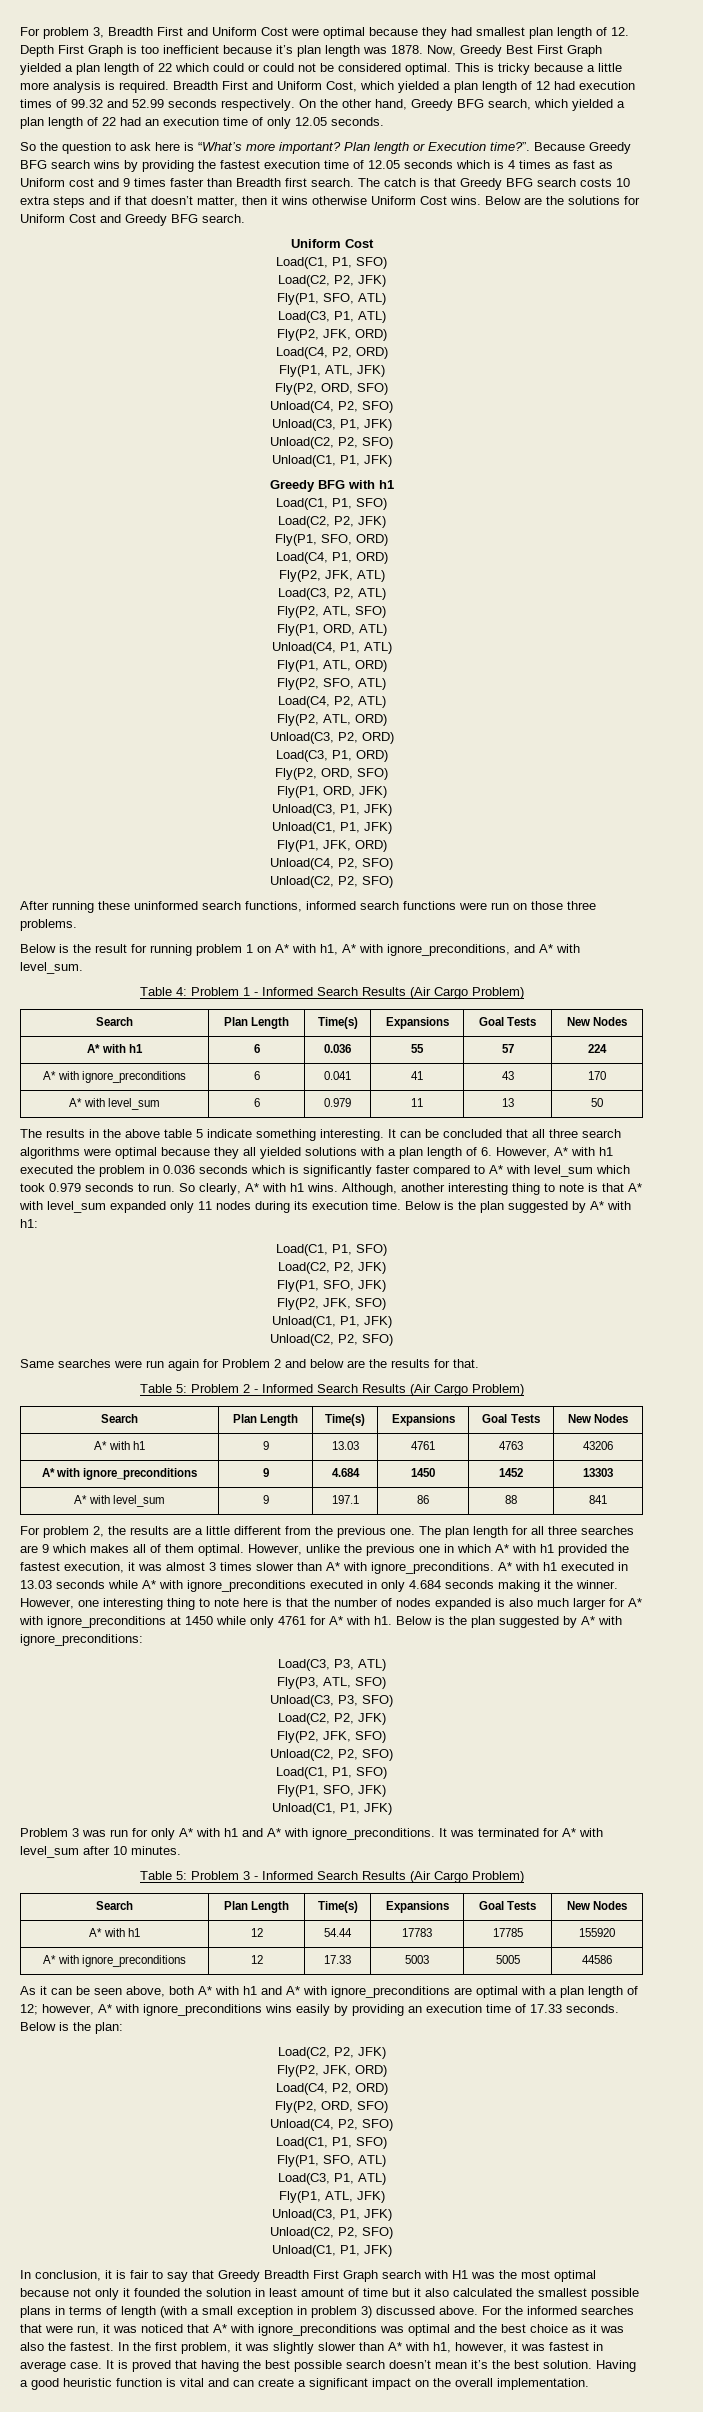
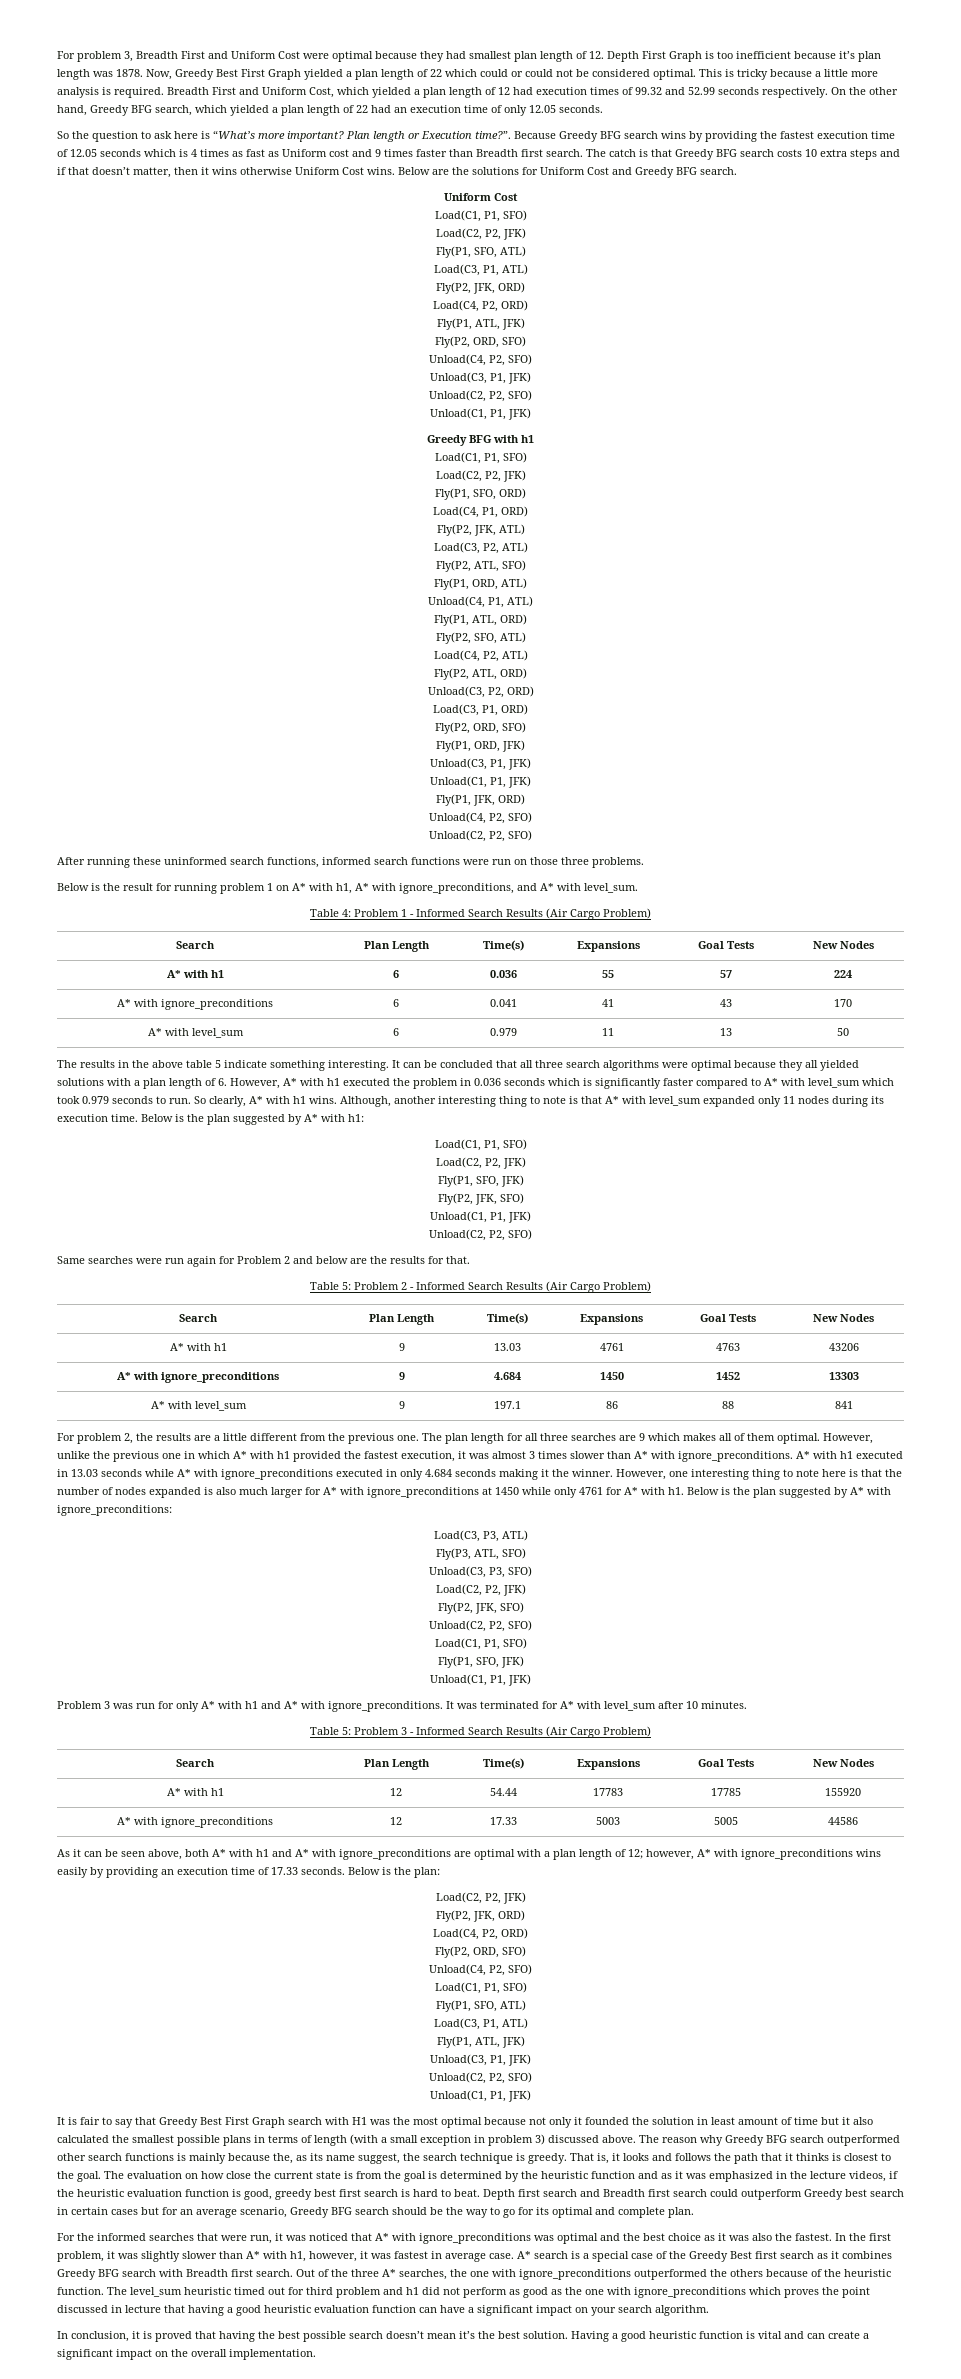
[20,2270,112,2281] In conclusion, it -> [57,2117,65,2125] It
[264,2270,309,2279] Breadth -> [200,2117,222,2125] Best
(478, 2310) none -> [639,2135,900,2146] [57,2153,891,2164] [57,2171,898,2182] [57,2189,904,2200] [57,2207,694,2218] The reason why Greedy BFG search outperformed other search functions is mainly because the, as its name suggest, the search technique is greedy. That is, it looks and follows the path that it thinks is closest to the goal. The evaluation on how close the current state is from the goal is determined by the heuristic function and as it was emphasized in the lecture videos, if the heuristic evaluation function is good, greedy best first search is hard to beat. Depth first search and Breadth first search could outperform Greedy best search in certain cases but for an average scenario, Greedy BFG search should be the way to go for its optimal and complete plan. //
[106,2360,114,2369] It -> [517,2251,892,2262] [57,2269,891,2280] [57,2287,870,2298] [57,2305,709,2316] [57,2331,140,2342] A* search is a special case of the Greedy Best first search as it combines Greedy BFG search with Breadth first search. Out of the three A* searches, the one with ignore_preconditions outperformed the others because of the heuristic function. The level_sum heuristic timed out for third problem and h1 did not perform as good as the one with ignore_preconditions which proves the point discussed in lecture that having a good heuristic evaluation function can have a significant impact on your search algorithm. // In conclusion, it

